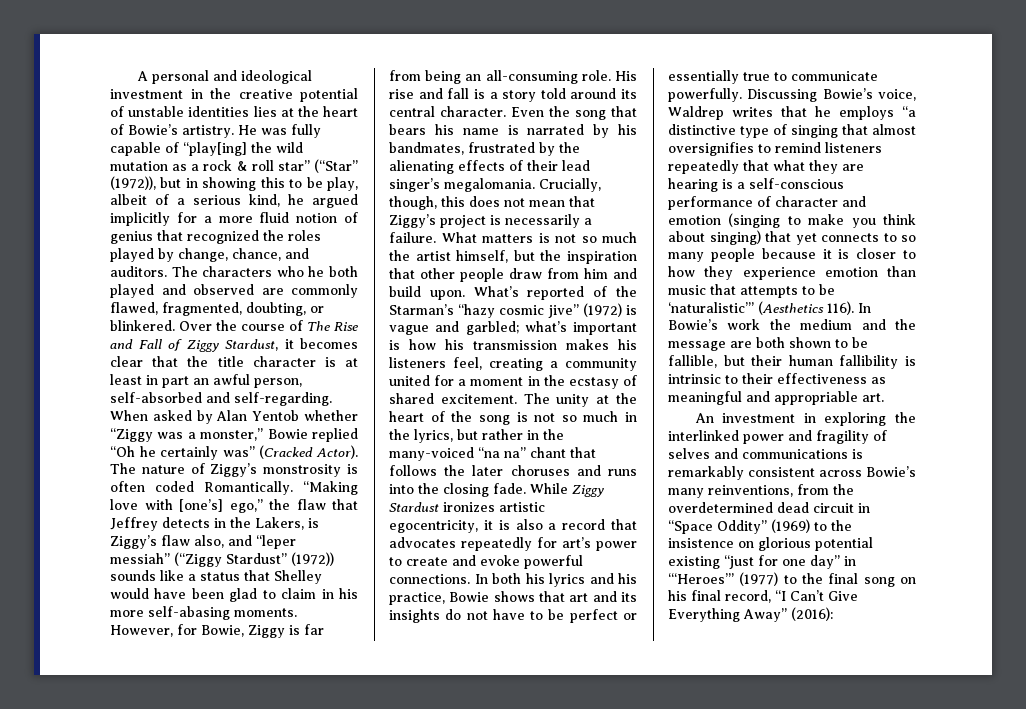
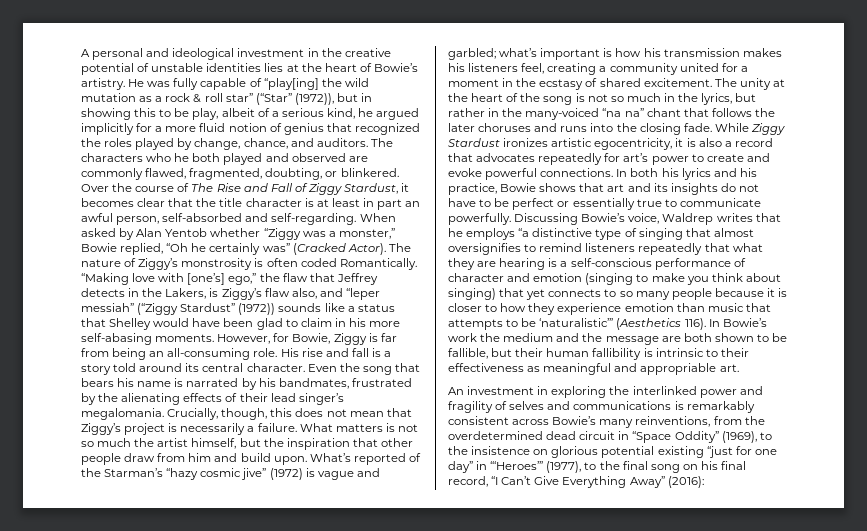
[312,428,358,442] replied -> [120,243,164,255] replied,
[771,519,810,533] (1969) -> [721,431,757,443] (1969),
[739,572,779,586] (1977) -> [546,461,582,473] (1977),

